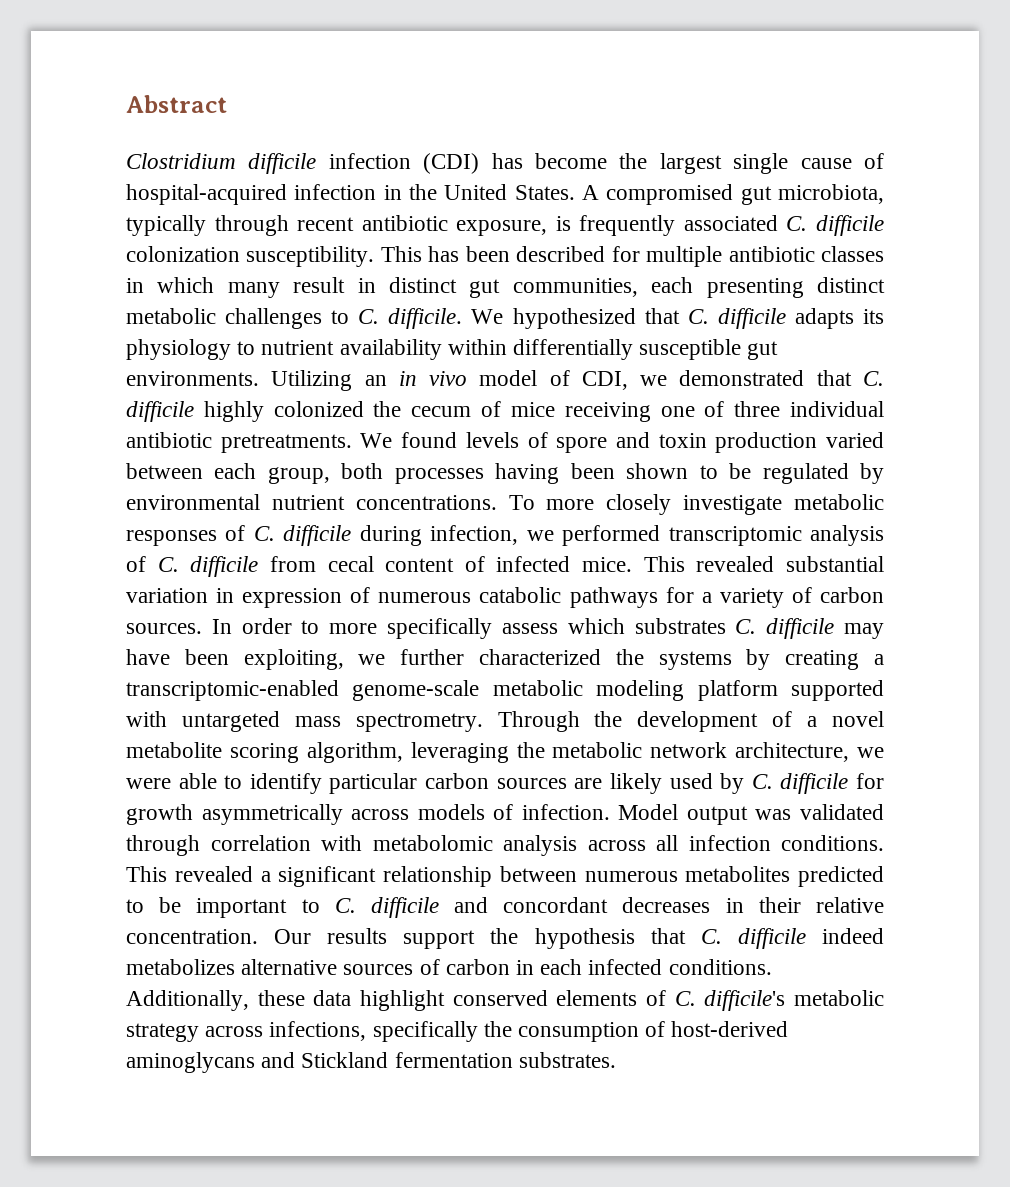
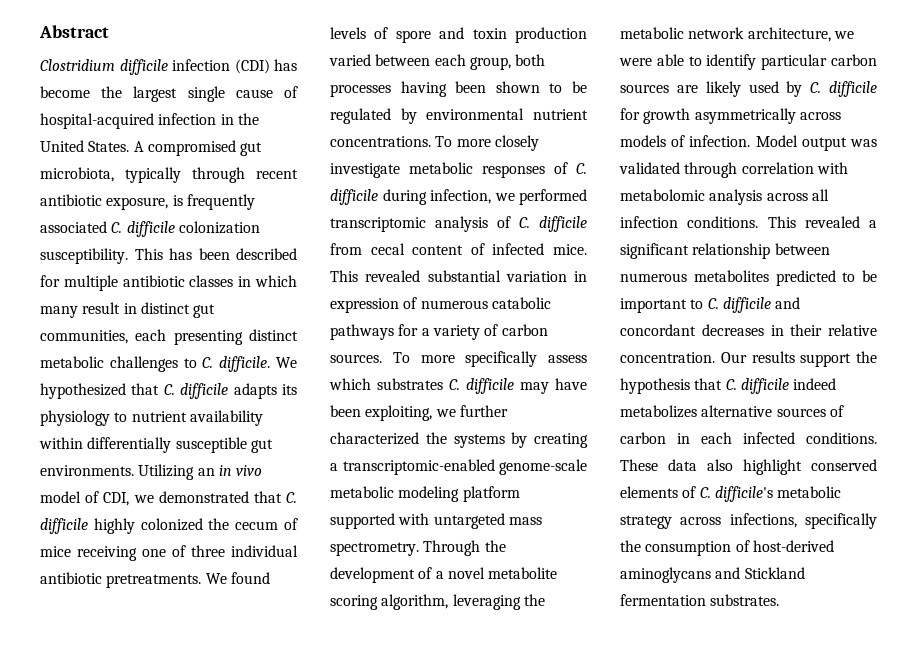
[211,618,320,634] In order to -> [392,352,410,363] To
[126,990,352,1011] Additionally, these data -> [620,459,733,471] These data also

